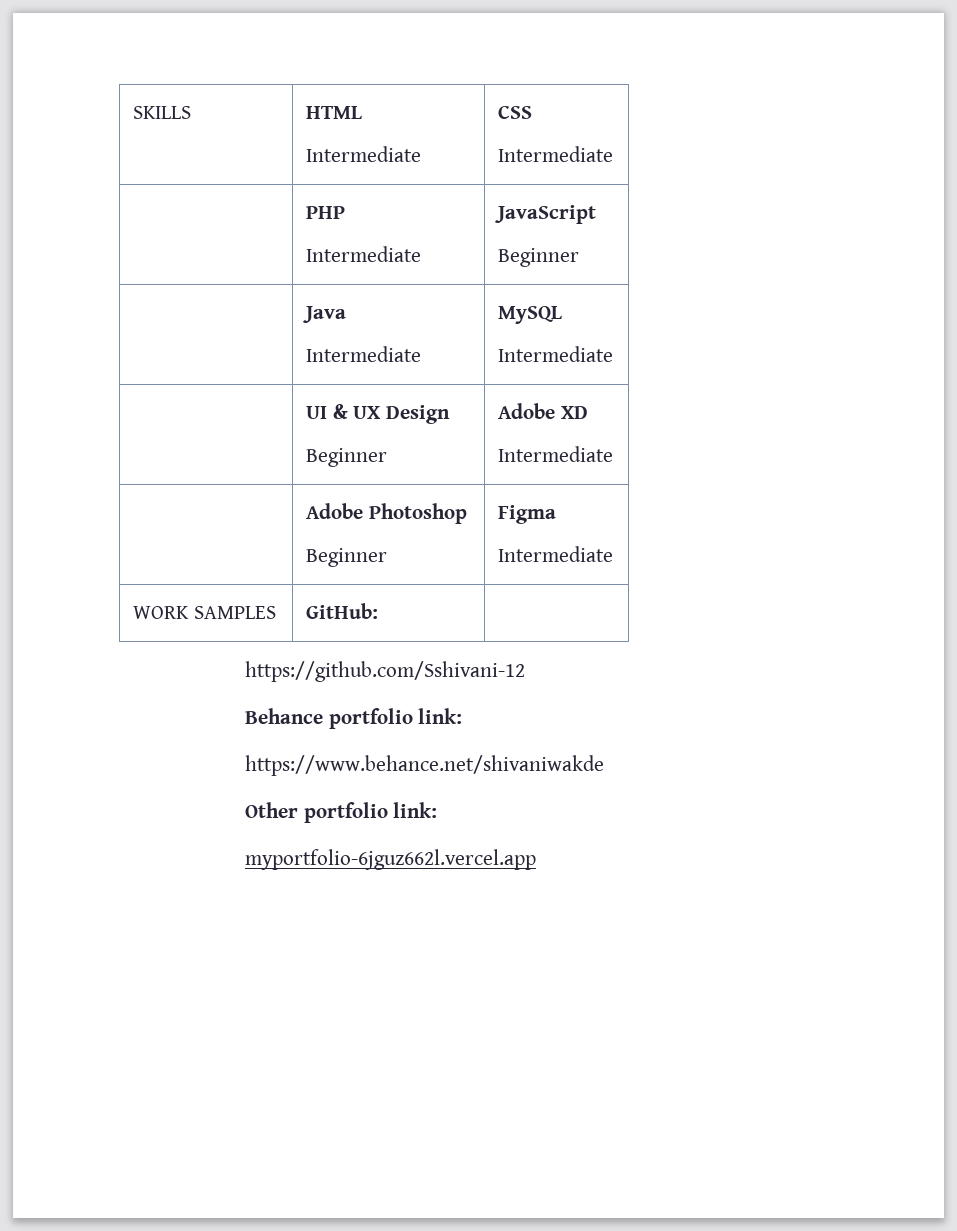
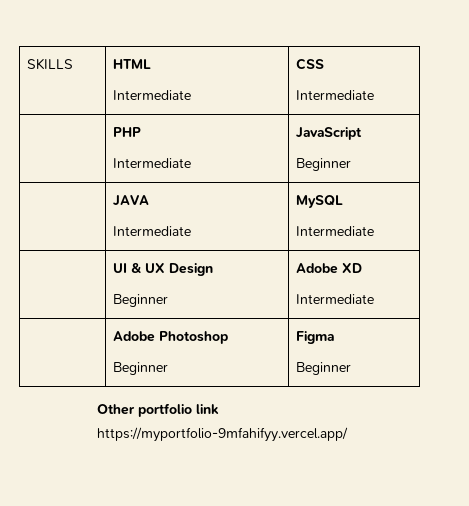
[303,306,347,323] Java -> [112,195,149,206] JAVA
[498,546,614,562] [133,606,276,619] [306,603,379,619] [245,661,526,682] [245,708,463,729] [245,755,605,776] Intermediate // WORK SAMPLES | GitHub: | // https://github.com/Sshivani-12 // Behance portfolio link: // https://www.behance.net/shivaniwakde -> [295,362,351,375] Beginner
[393,802,438,818] [245,849,537,870] link: // myportfolio-6jguz662l.vercel.app -> [196,404,220,415] [97,427,349,442] link https://myportfolio-9mfahifyy.vercel.app/

